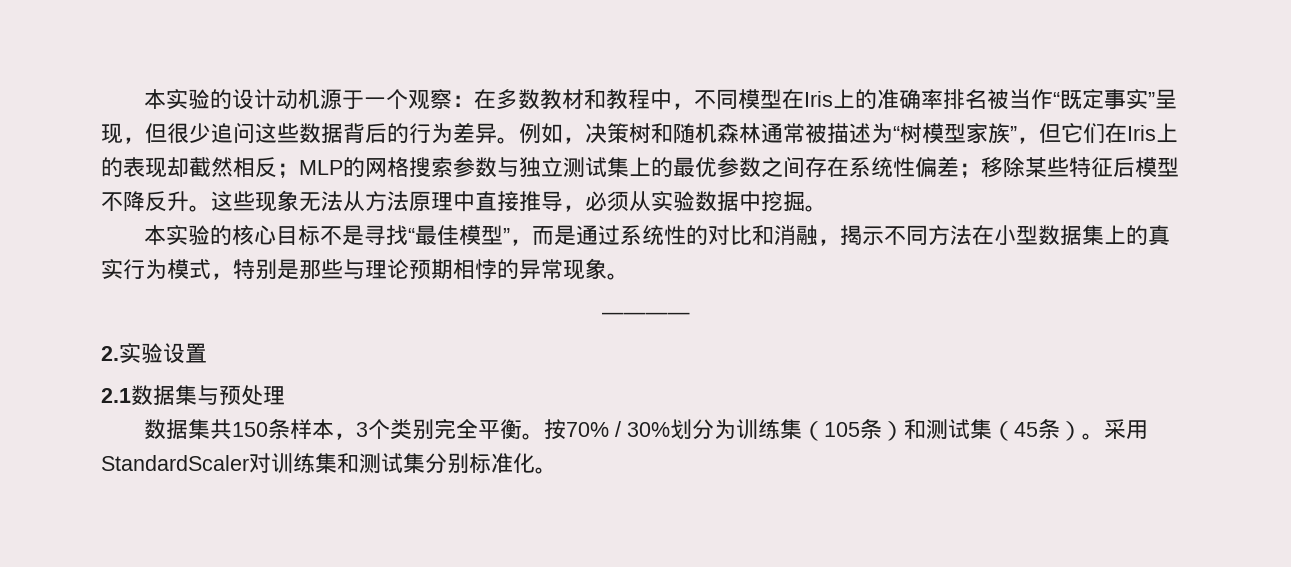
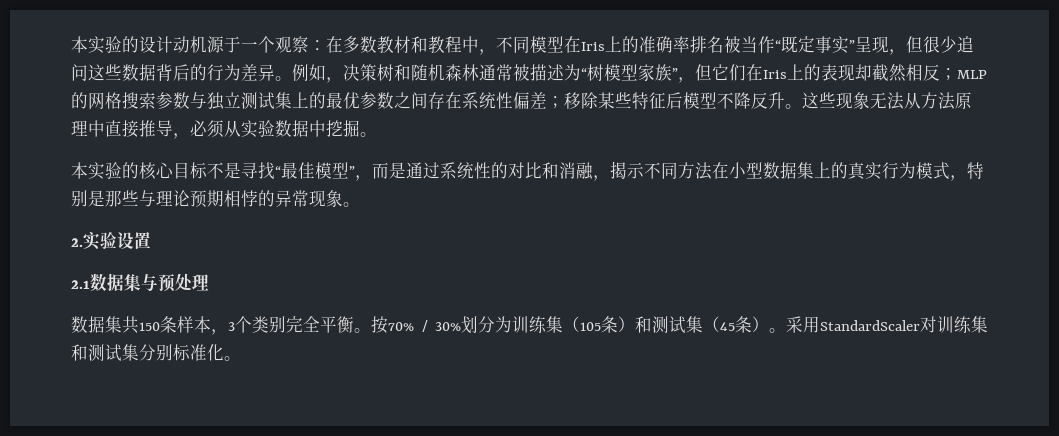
[601,312,690,319] // ———— -> (360, 204) none

